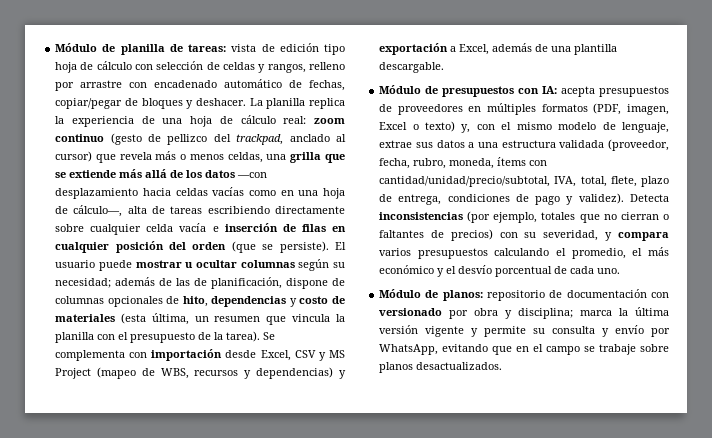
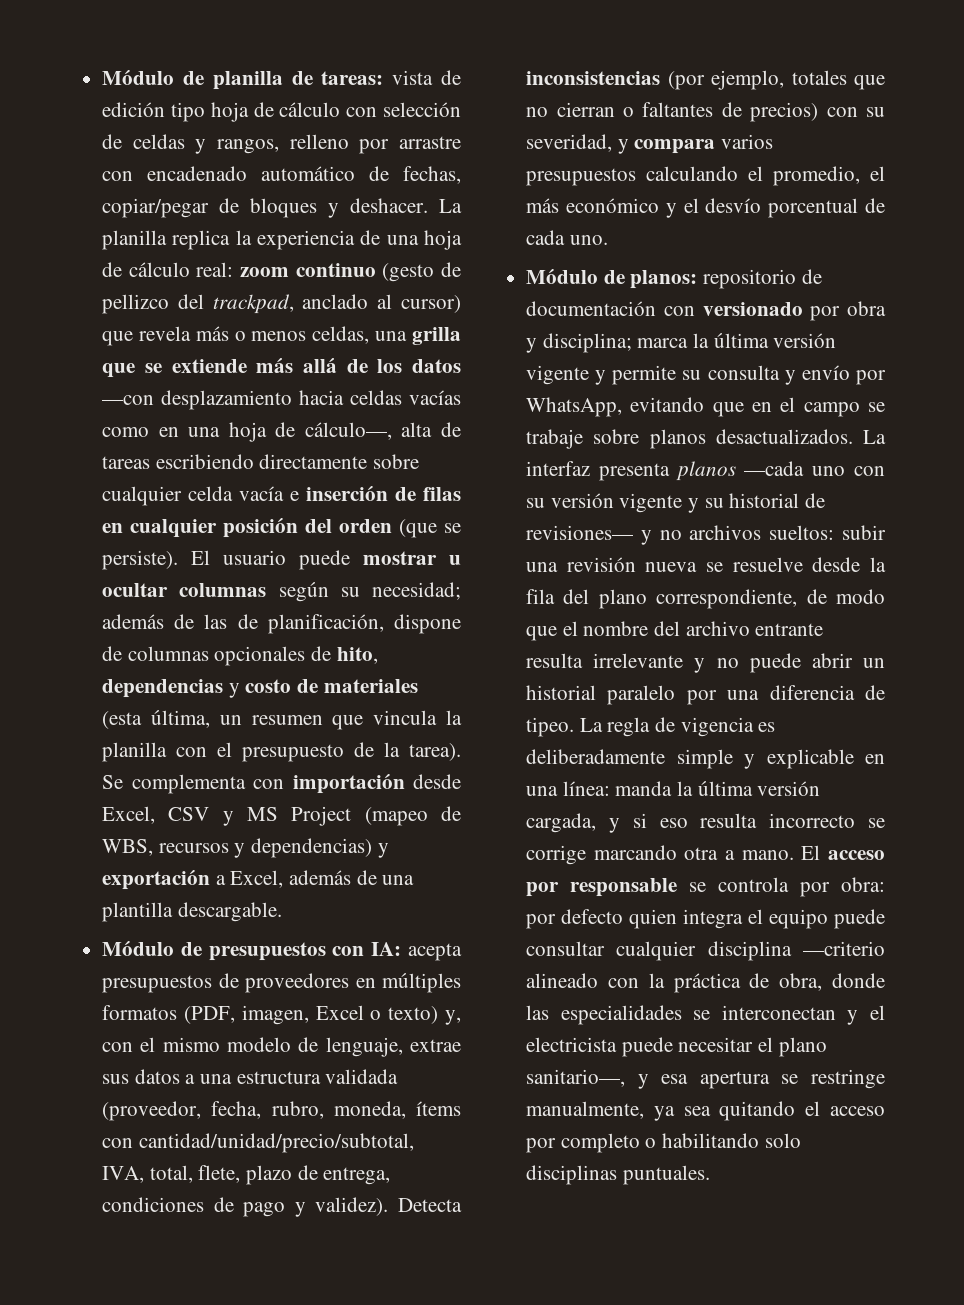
(503, 366) none -> [863,430,886,444] [526,461,885,481] [526,493,826,513] [526,525,886,545] [526,557,886,572] [526,589,885,609] [526,621,824,641] [526,653,885,673] [526,685,885,705] [526,717,776,737] [526,749,885,769] [526,781,821,796] [526,813,885,833] [526,845,885,865] [526,877,885,897] [526,909,885,929] [526,941,885,961] [526,973,885,993] [526,1005,885,1025] [526,1037,827,1057] [526,1069,885,1089] [526,1101,885,1121] [526,1133,801,1153] [526,1165,710,1185] La interfaz presenta planos —cada uno con su versión vigente y su historial de revisiones— y no archivos sueltos: subir una revisión nueva se resuelve desde la fila del plano correspondiente, de modo que el nombre del archivo entrante resulta irrelevante y no puede abrir un historial paralelo por una diferencia de tipeo. La regla de vigencia es deliberadamente simple y explicable en una línea: manda la última versión cargada, y si eso resulta incorrecto se corrige marcando otra a mano. El acceso por responsable se controla por obra: por defecto quien integra el equipo puede consultar cualquier disciplina —criterio alineado con la práctica de obra, donde las especialidades se interconectan y el electricista puede necesitar el plano sanitario—, y esa apertura se restringe manualmente, ya sea quitando el acceso por completo o habilitando solo disciplinas puntuales.

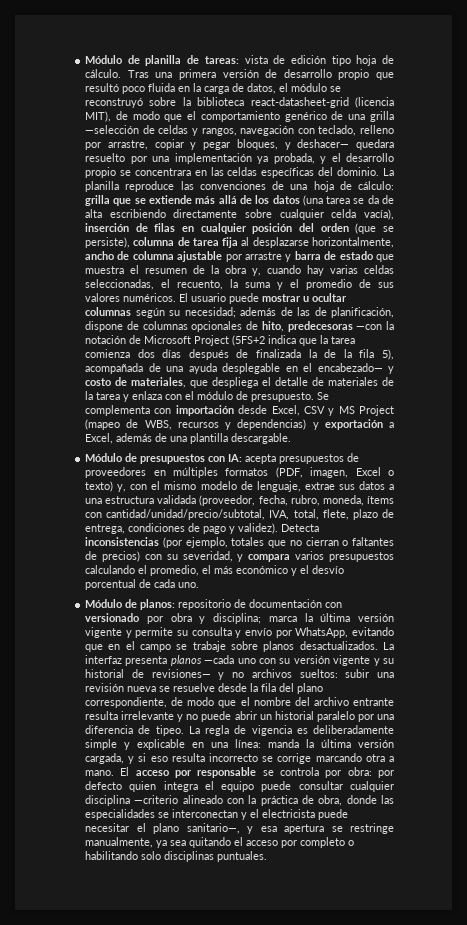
[279,102,461,117] [102,134,461,154] [102,166,461,184] [102,198,462,218] [102,230,462,250] [102,262,461,282] [102,294,461,314] [102,326,408,346] cálculo con selección de celdas y rangos, relleno por arrastre con encadenado automático de fechas, copiar/pegar de bloques y deshacer. La planilla replica la experiencia de una hoja de cálculo real: zoom continuo (gesto de pellizco del trackpad, anclado al cursor) que revela más o menos celdas, una -> [85,69,395,80] [85,83,342,94] [85,97,394,108] [85,111,394,122] [85,125,394,136] [85,139,395,150] [85,153,395,164] [85,167,394,178] [85,181,395,192] cálculo. Tras una primera versión de desarrollo propio que resultó poco fluida en la carga de datos, el módulo se reconstruyó sobre la biblioteca react-datasheet-grid (licencia MIT), de modo que el comportamiento genérico de una grilla —selección de celdas y rangos, navegación con teclado, relleno por arrastre, copiar y pegar bloques, y deshacer— quedara resuelto por una implementación ya probada, y el desarrollo propio se concentrara en las celdas específicas del dominio. La planilla reproduce las convenciones de una hoja de cálculo:
[102,390,461,410] [102,422,461,442] [102,456,151,469] —con desplazamiento hacia celdas vacías como en una hoja de cálculo—, alta de tareas -> [302,195,395,206] [85,209,103,218] (una tarea se da de alta
[239,486,300,501] vacía e -> [363,209,394,220] vacía),
[102,550,179,570] persiste). -> [85,237,394,248] [85,251,394,262] [85,265,395,276] [85,279,394,290] [85,293,177,302] persiste), columna de tarea fija al desplazarse horizontalmente, ancho de columna ajustable por arrastre y barra de estado que muestra el resumen de la obra y, cuando hay varias celdas seleccionadas, el recuento, la suma y el promedio de sus valores numéricos.
[102,679,418,698] [102,710,462,730] [102,742,461,762] dependencias y costo de materiales (esta última, un resumen que vincula la planilla con el presupuesto de la tarea). -> [287,321,395,332] [85,335,356,346] [85,349,394,360] [85,363,395,374] [85,377,394,388] [85,391,315,402] predecesoras —con la notación de Microsoft Project (5FS+2 indica que la tarea comienza dos días después de finalizada la de la fila 5), acompañada de una ayuda desplegable en el encabezado— y costo de materiales, que despliega el detalle de materiales de la tarea y enlaza con el módulo de presupuesto.

